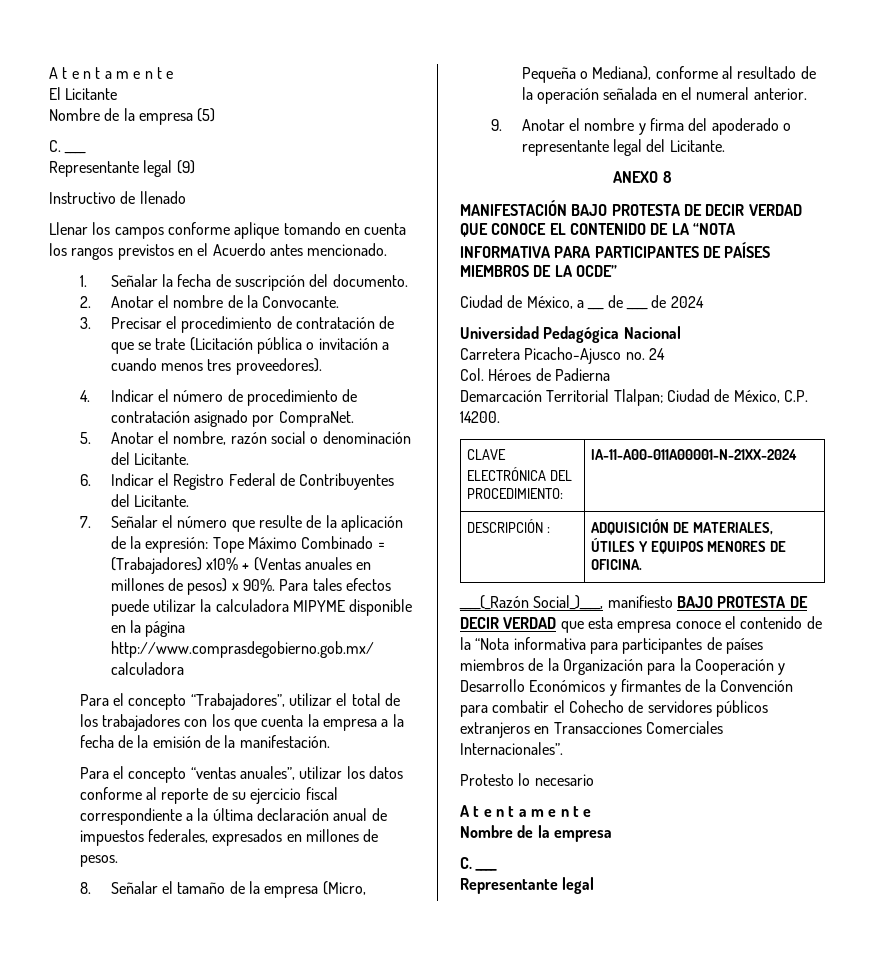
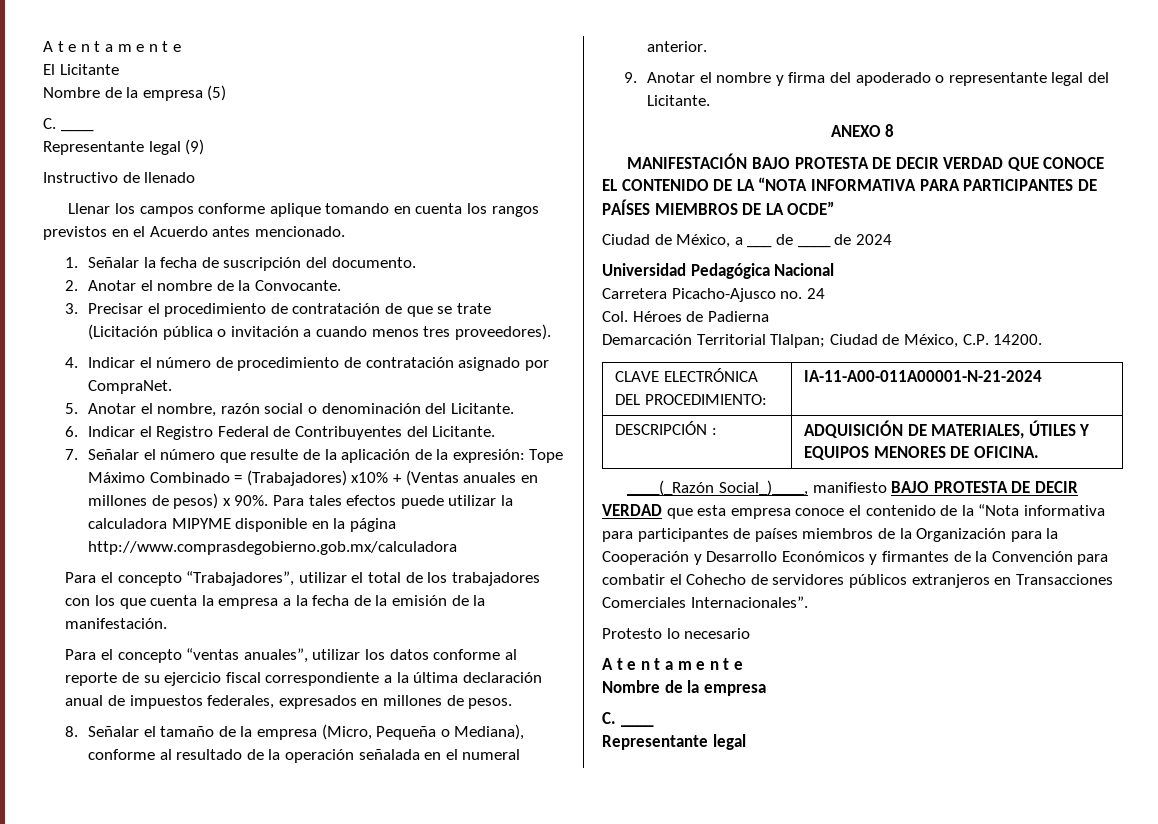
[590,449,797,460] IA-11-A00-011A00001-N-21XX-2024 -> [804,370,1043,382] IA-11-A00-011A00001-N-21-2024

